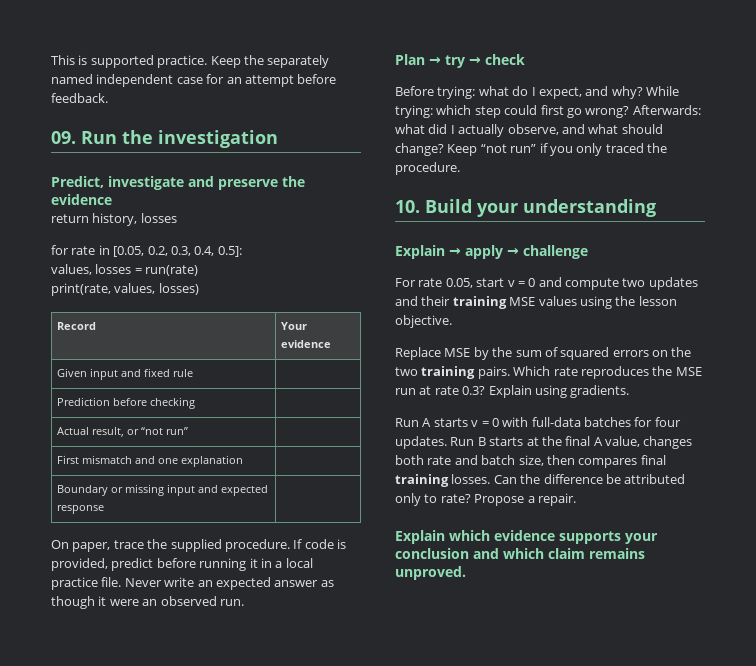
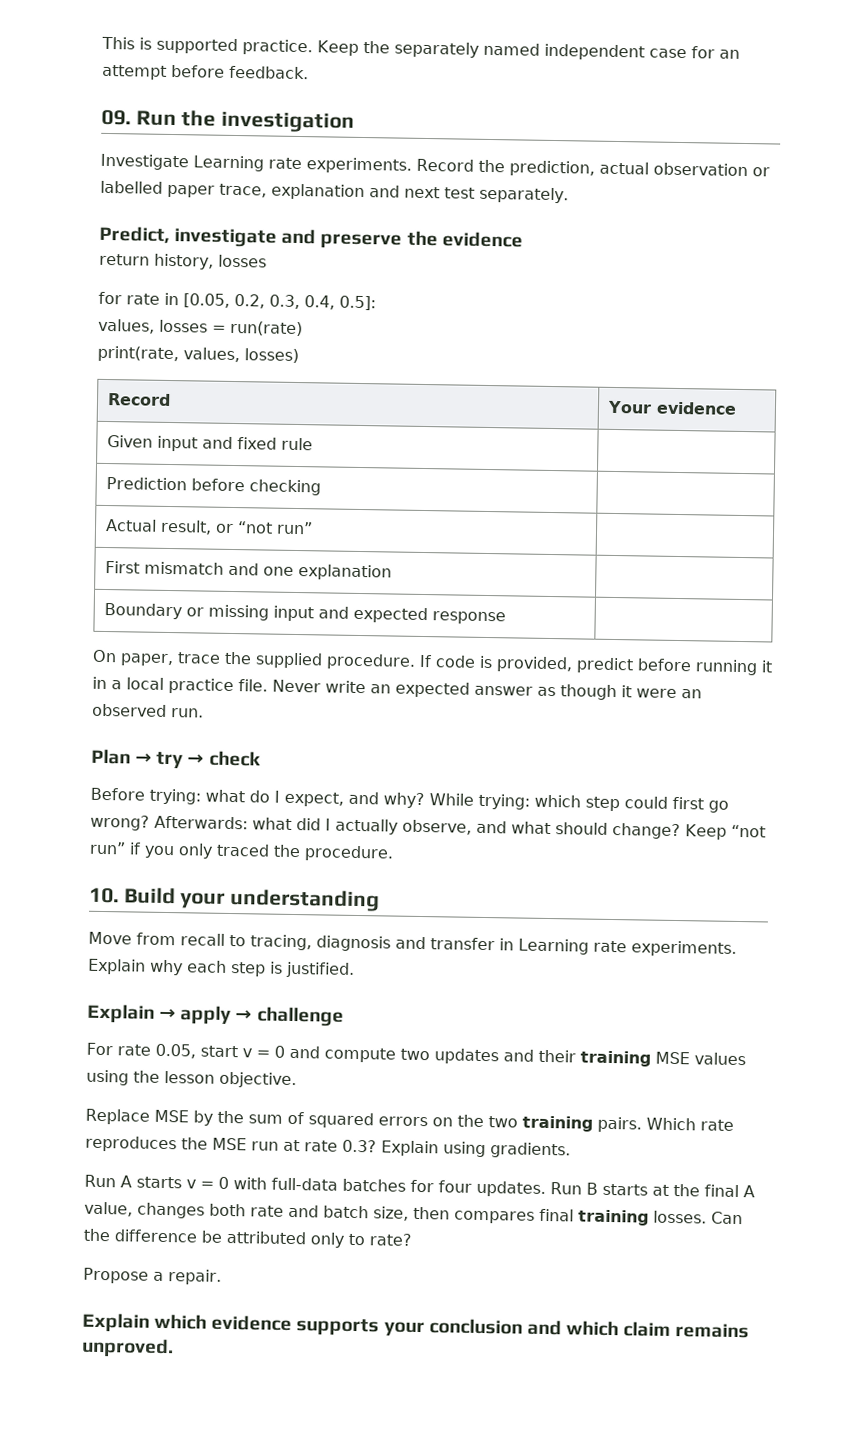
(278, 139) none -> [100,153,770,177] [100,180,569,204] // Investigate Learning rate experiments. Record the prediction, actual observation or labelled paper trace, explanation and next test separately.
(656, 208) none -> [88,931,737,957] [88,958,355,978] // Move from recall to tracing, diagnosis and transfer in Learning rate experiments. Explain why each step is justified.
(471, 498) none -> (412, 1239) //

